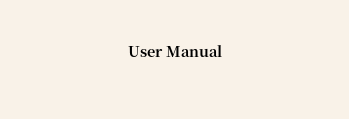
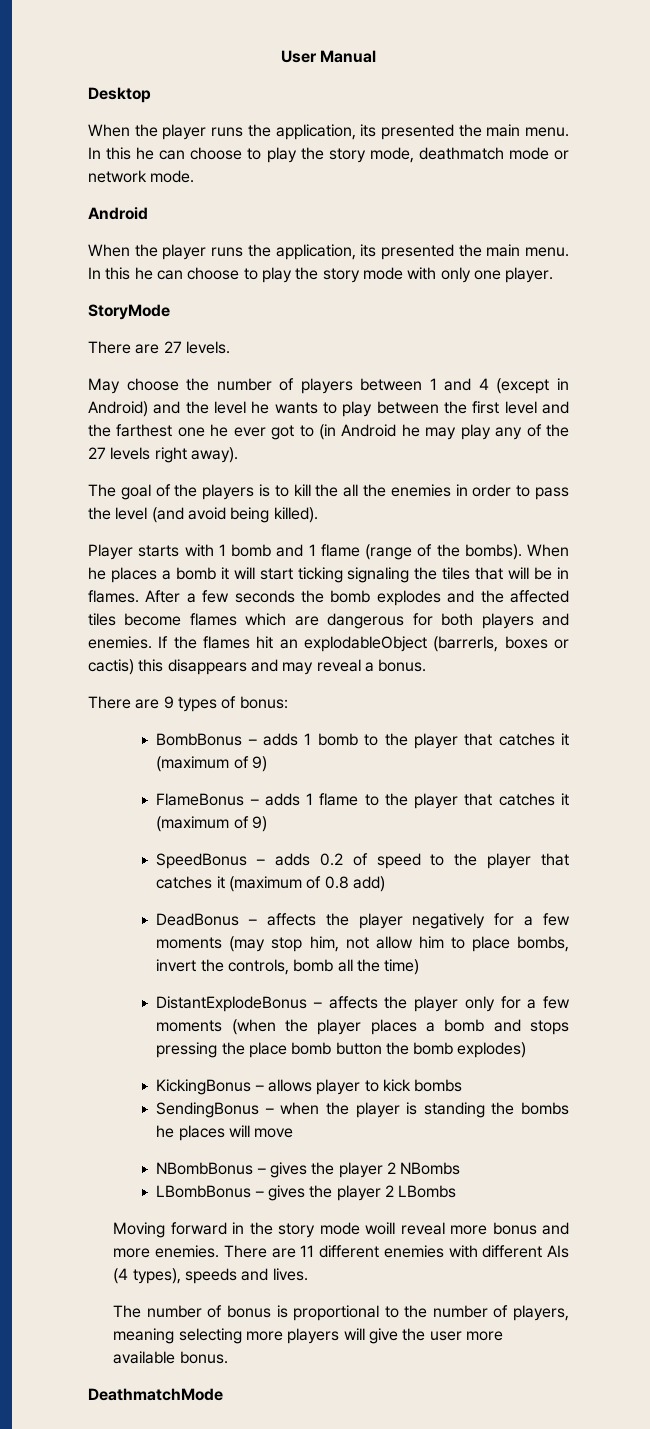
(222, 51) none -> [88,87,151,103] [88,124,569,140] [88,147,569,163] [88,170,195,183] [88,207,148,220] [88,244,569,260] [88,267,554,283] [88,304,170,320] [88,341,230,354] [88,378,570,394] [88,401,569,417] [88,424,569,440] [88,447,238,463] [88,484,570,500] [88,507,318,523] [88,544,569,560] [88,567,569,583] [88,590,569,606] [88,613,570,629] [88,636,569,652] [88,659,427,675] [88,696,288,712] [156,733,569,749] [156,756,267,772] [156,793,570,809] [156,816,267,832] [156,853,569,869] [156,876,385,892] [156,913,571,929] [156,936,569,952] [156,959,420,975] [156,996,571,1012] [156,1019,570,1035] [156,1042,527,1058] [156,1079,463,1095] [156,1102,570,1118] [156,1125,294,1141] [156,1162,461,1178] [156,1185,457,1201] [113,1222,569,1238] [113,1245,569,1258] [113,1268,308,1284] [113,1305,569,1321] [113,1328,503,1344] [113,1351,228,1364] [88,1388,223,1401] // Desktop // When the player runs the application, its presented the main menu. In this he can choose to play the story mode, deathmatch mode or network mode. // Android // When the player runs the application, its presented the main menu. In this he can choose to play the story mode with only one player. // StoryMode // There are 27 levels. // May choose the number of players between 1 and 4 (except in Android) and the level he wants to play between the first level and the farthest one he ever got to (in Android he may play any of the 27 levels right away). // The goal of the players is to kill the all the enemies in order to pass the level (and avoid being killed). // Player starts with 1 bomb and 1 flame (range of the bombs). When he places a bomb it will start ticking signaling the tiles that will be in flames. After a few seconds the bomb explodes and the affected tiles become flames which are dangerous for both players and enemies. If the flames hit an explodableObject (barrerls, boxes or cactis) this disappears and may reveal a bonus. // There are 9 types of bonus: // BombBonus – adds 1 bomb to the player that catches it (maximum of 9) // FlameBonus – adds 1 flame to the player that catches it (maximum of 9) // SpeedBonus – adds 0.2 of speed to the player that catches it (maximum of 0.8 add) // DeadBonus – affects the player negatively for a few moments (may stop him, not allow him to place bombs, invert the controls, bomb all the time) // DistantExplodeBonus – affects the player only for a few moments (when the player places a bomb and stops pressing the place bomb button the bomb explodes) // KickingBonus – allows player to kick bombs // SendingBonus – when the player is standing the bombs he places will move // NBombBonus – gives the player 2 NBombs // LBombBonus – gives the player 2 LBombs // Moving forward in the story mode woill reveal more bonus and more enemies. There are 11 different enemies with different AIs (4 types), speeds and lives. // The number of bonus is proportional to the number of players, meaning selecting more players will give the user more available bonus. // DeathmatchMode

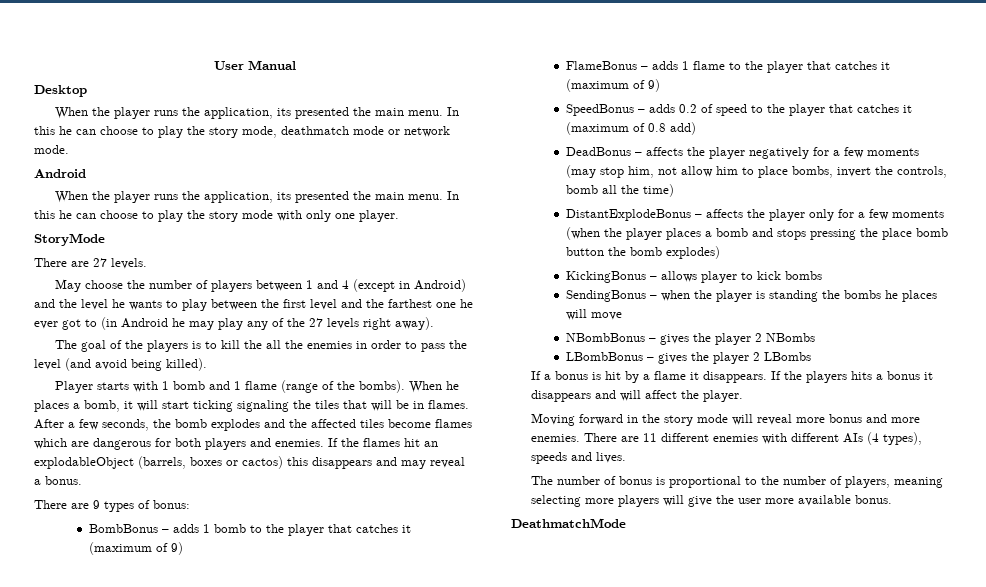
[175,567,216,580] bomb -> [84,400,120,412] bomb,
[234,590,295,603] seconds -> [102,419,149,431] seconds,
[433,636,499,652] (barrerls, -> [138,456,186,469] (barrels,
[88,659,134,675] cactis) -> [242,456,283,469] cactos)
(457, 1191) none -> [531,371,934,383] [531,390,744,402] // If a bonus is hit by a flame it disappears. If the players hits a bonus it disappears and will affect the player.
[365,1222,396,1235] woill -> [732,414,754,425] will

